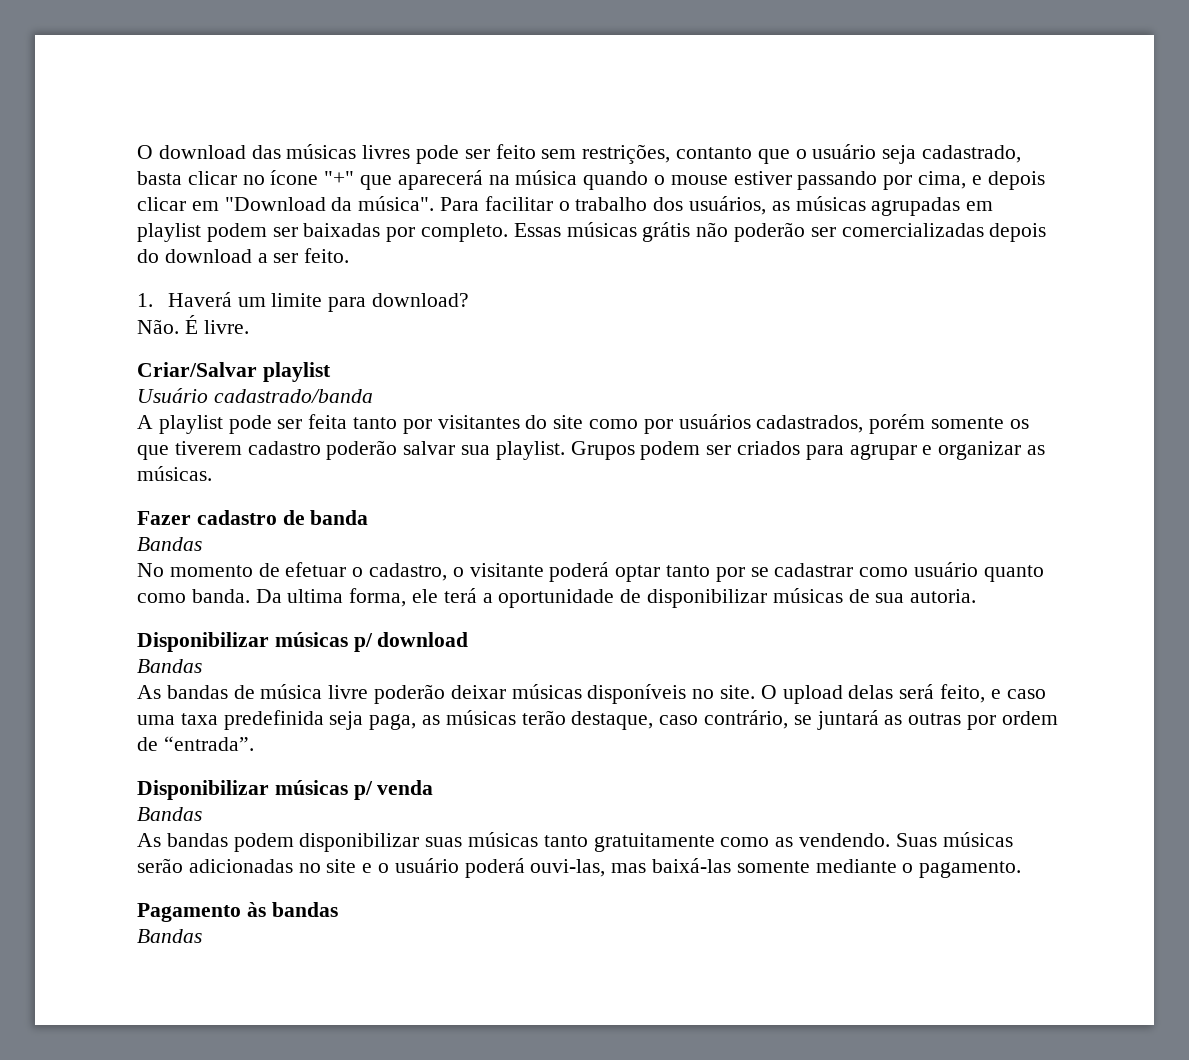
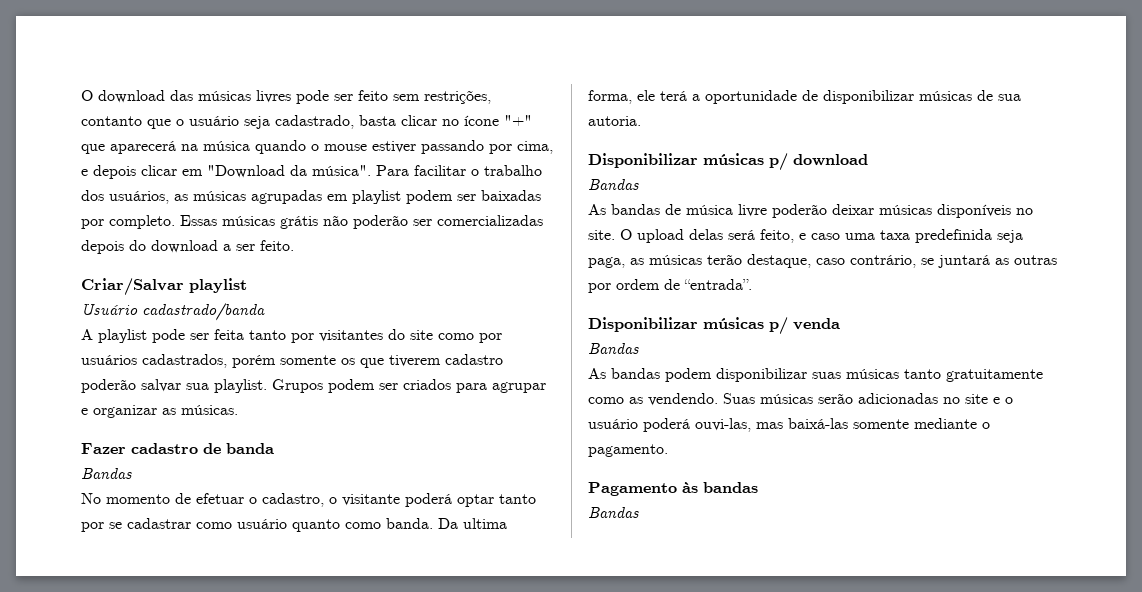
[137,292,470,312] [137,315,249,334] // 1. Haverá um limite para download? // Não. É livre. -> (294, 245) none

